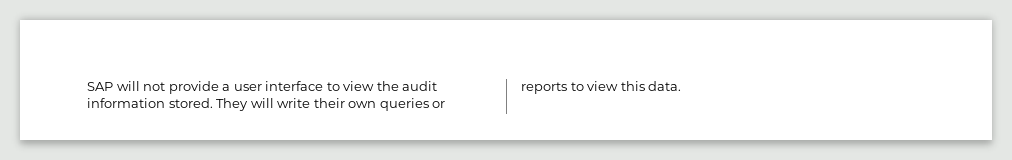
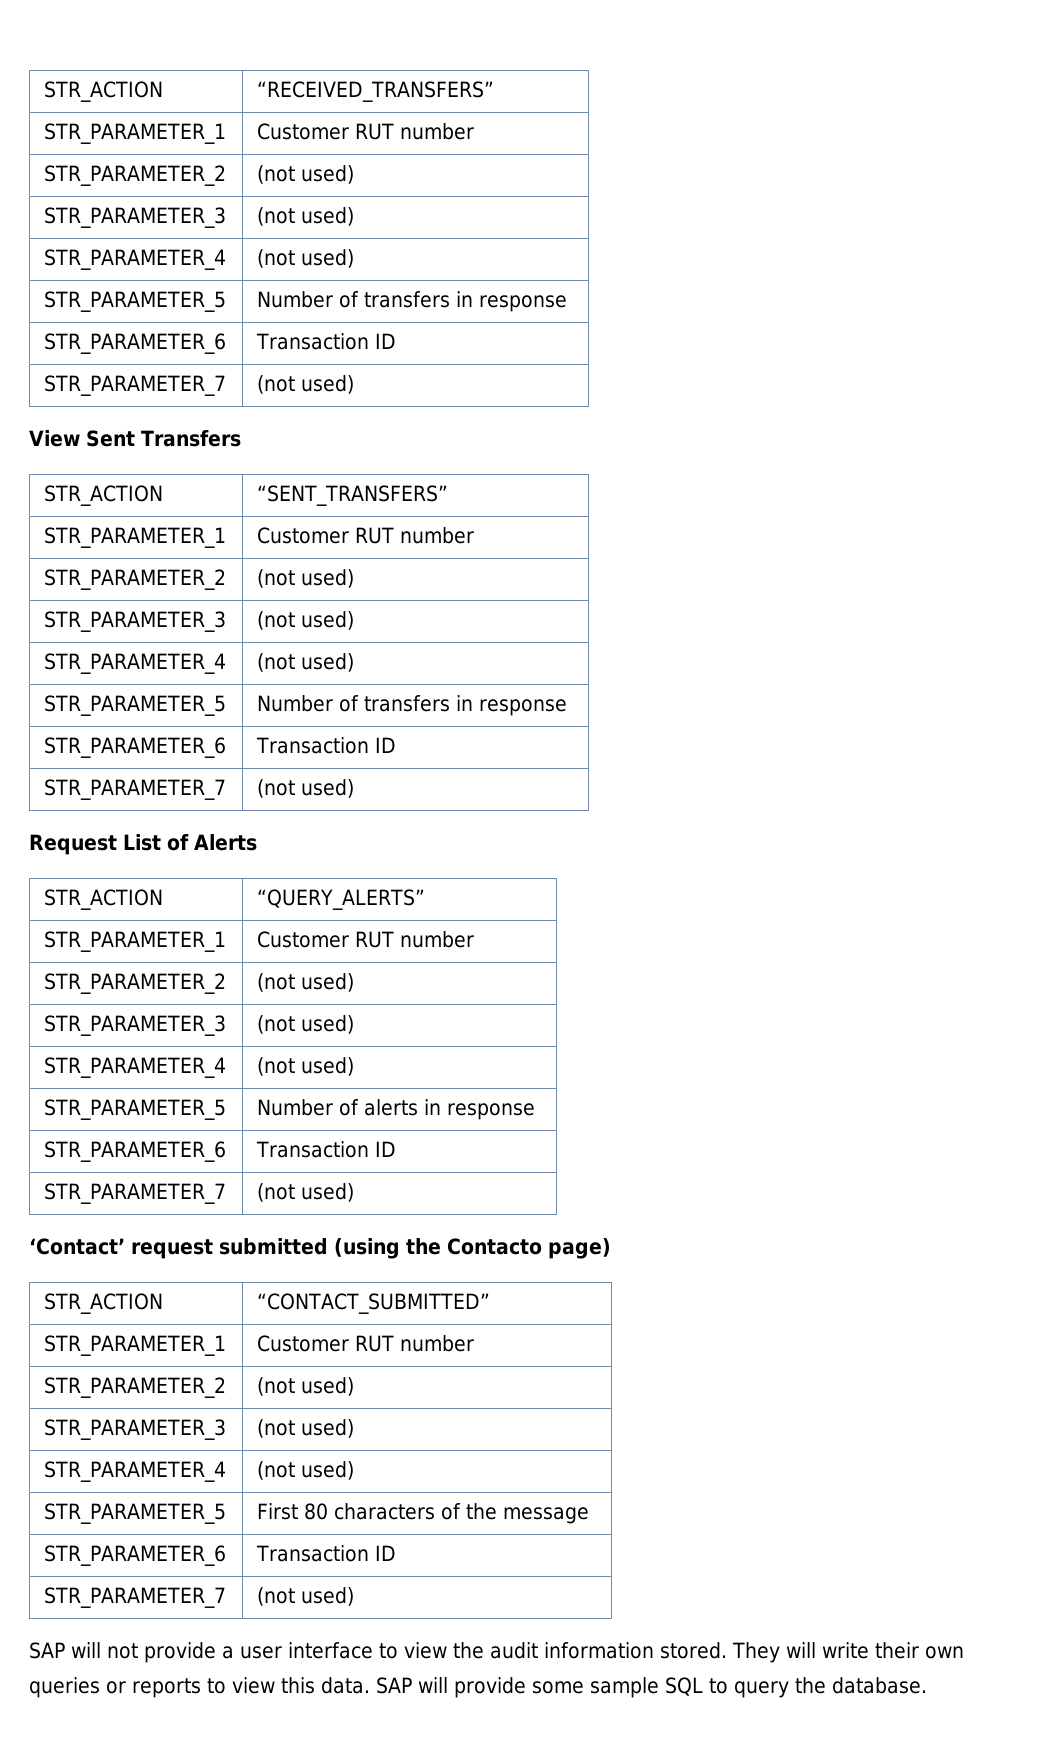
(87, 86) none -> [44,81,164,102] [257,81,495,102] [44,123,227,144] [257,123,475,140] [44,165,227,186] [257,165,355,184] [44,207,227,228] [257,207,355,226] [44,249,227,270] [257,249,355,268] [44,291,227,312] [257,291,568,312] [44,333,227,354] [256,333,397,350] [44,375,227,396] [257,375,355,394] [29,430,241,447] [44,485,164,506] [257,485,449,506] [44,527,227,548] [257,527,475,544] [44,569,227,590] [257,569,355,588] [44,611,227,632] [257,611,355,630] [44,653,227,674] [257,653,355,672] [44,695,227,716] [257,695,568,716] [44,737,227,758] [256,737,397,754] [44,779,227,800] [257,779,355,798] [29,834,257,855] [44,889,164,910] [257,889,426,910] [44,931,227,952] [257,931,475,948] [44,973,227,994] [257,973,355,992] [44,1015,227,1036] [257,1015,355,1034] [44,1057,227,1078] [257,1057,355,1076] [44,1099,227,1120] [257,1099,536,1120] [44,1141,227,1162] [256,1141,397,1158] [44,1183,227,1204] [257,1183,355,1202] [29,1238,611,1259] [44,1293,164,1314] [257,1293,491,1314] [44,1335,227,1356] [257,1335,475,1352] [44,1377,227,1398] [257,1377,355,1396] [44,1419,227,1440] [257,1419,355,1438] [44,1461,227,1482] [257,1461,355,1480] [44,1503,227,1524] [257,1503,590,1524] [44,1545,227,1566] [256,1545,397,1562] [44,1587,227,1608] [257,1587,355,1606] STR_ACTION | “RECEIVED_TRANSFERS” // STR_PARAMETER_1 | Customer RUT number // STR_PARAMETER_2 | (not used) // STR_PARAMETER_3 | (not used) // STR_PARAMETER_4 | (not used) // STR_PARAMETER_5 | Number of transfers in response // STR_PARAMETER_6 | Transaction ID // STR_PARAMETER_7 | (not used) // View Sent Transfers // STR_ACTION | “SENT_TRANSFERS” // STR_PARAMETER_1 | Customer RUT number // STR_PARAMETER_2 | (not used) // STR_PARAMETER_3 | (not used) // STR_PARAMETER_4 | (not used) // STR_PARAMETER_5 | Number of transfers in response // STR_PARAMETER_6 | Transaction ID // STR_PARAMETER_7 | (not used) // Request List of Alerts // STR_ACTION | “QUERY_ALERTS” // STR_PARAMETER_1 | Customer RUT number // STR_PARAMETER_2 | (not used) // STR_PARAMETER_3 | (not used) // STR_PARAMETER_4 | (not used) // STR_PARAMETER_5 | Number of alerts in response // STR_PARAMETER_6 | Transaction ID // STR_PARAMETER_7 | (not used) // ‘Contact’ request submitted (using the Contacto page) // STR_ACTION | “CONTACT_SUBMITTED” // STR_PARAMETER_1 | Customer RUT number // STR_PARAMETER_2 | (not used) // STR_PARAMETER_3 | (not used) // STR_PARAMETER_4 | (not used) // STR_PARAMETER_5 | First 80 characters of the message // STR_PARAMETER_6 | Transaction ID // STR_PARAMETER_7 | (not used) //
(682, 86) none -> [376,1677,927,1698] SAP will provide some sample SQL to query the database.

